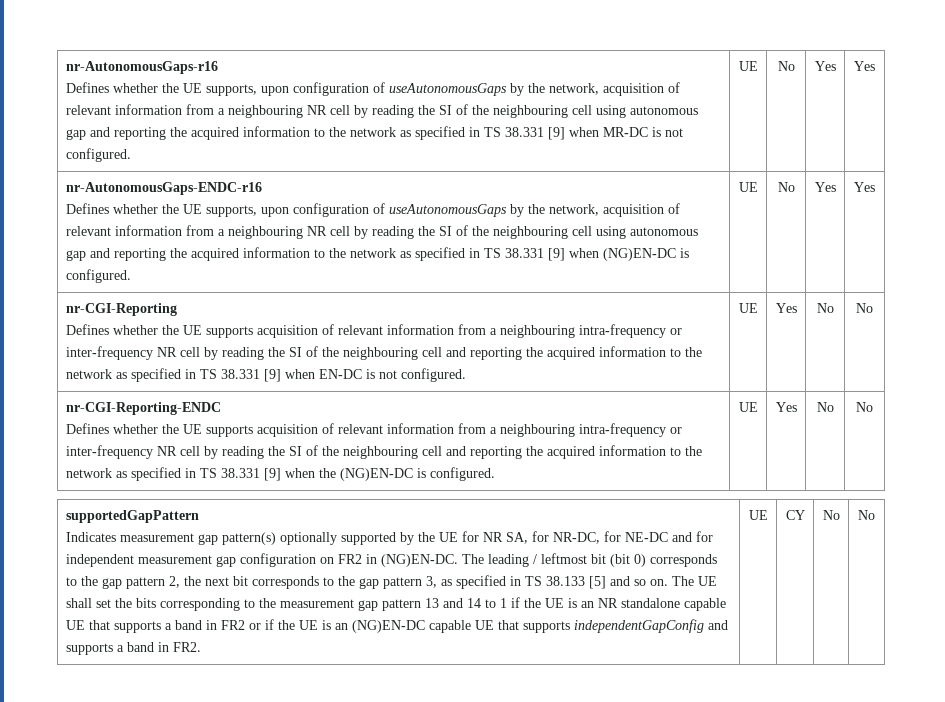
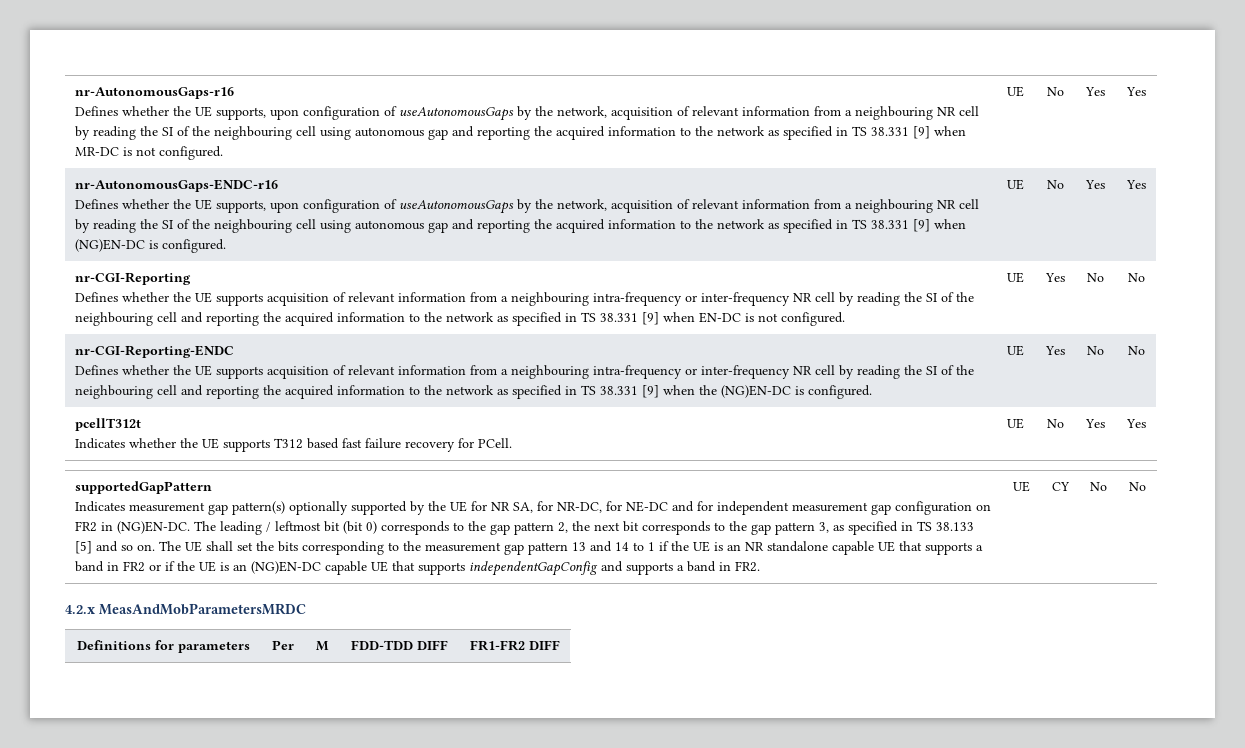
(873, 407) none -> [75,418,142,431] [75,438,513,452] [1007,418,1024,429] [1046,419,1064,428] [1085,419,1105,428] [1125,419,1146,428] // pcellT312t // Indicates whether the UE supports T312 based fast failure recovery for PCell. | UE | No | Yes | Yes
(875, 515) none -> [65,603,306,615] [77,640,250,653] [272,640,294,650] [315,641,329,651] [350,640,448,650] [469,640,560,651] // 4.2.x MeasAndMobParametersMRDC // Definitions for parameters | Per | M | FDD-TDD DIFF | FR1-FR2 DIFF

